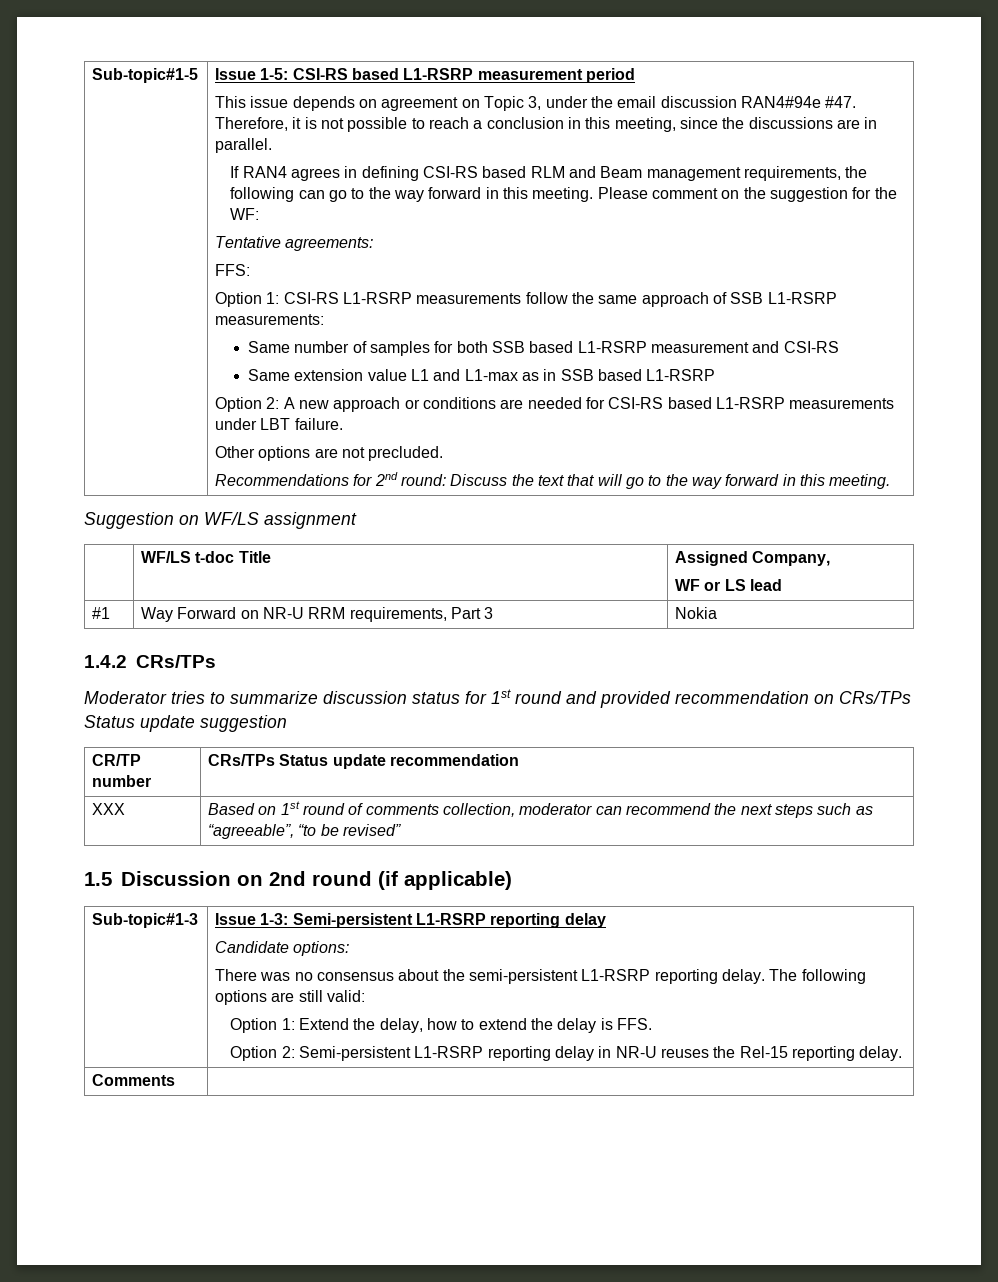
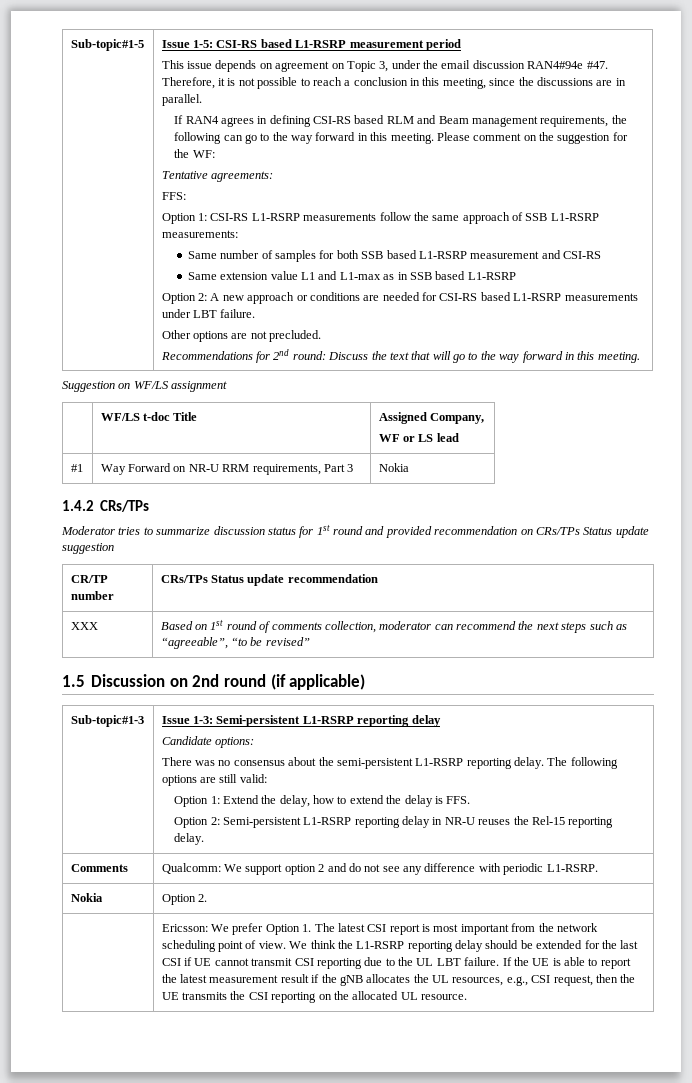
(176, 1080) none -> [161,863,598,875] [70,893,103,902] [161,894,208,905] [161,923,598,935] [161,940,639,952] [161,957,631,969] [161,974,636,986] [161,991,468,1003] Qualcomm: We support option 2 and do not see any difference with periodic L1-RSRP. // Nokia | Option 2. // | Ericsson: We prefer Option 1. The latest CSI report is most important from the network scheduling point of view. We think the L1-RSRP reporting delay should be extended for the last CSI if UE cannot transmit CSI reporting due to the UL LBT failure. If the UE is able to report the latest measurement result if the gNB allocates the UL resources, e.g., CSI request, then the UE transmits the CSI reporting on the allocated UL resource.

